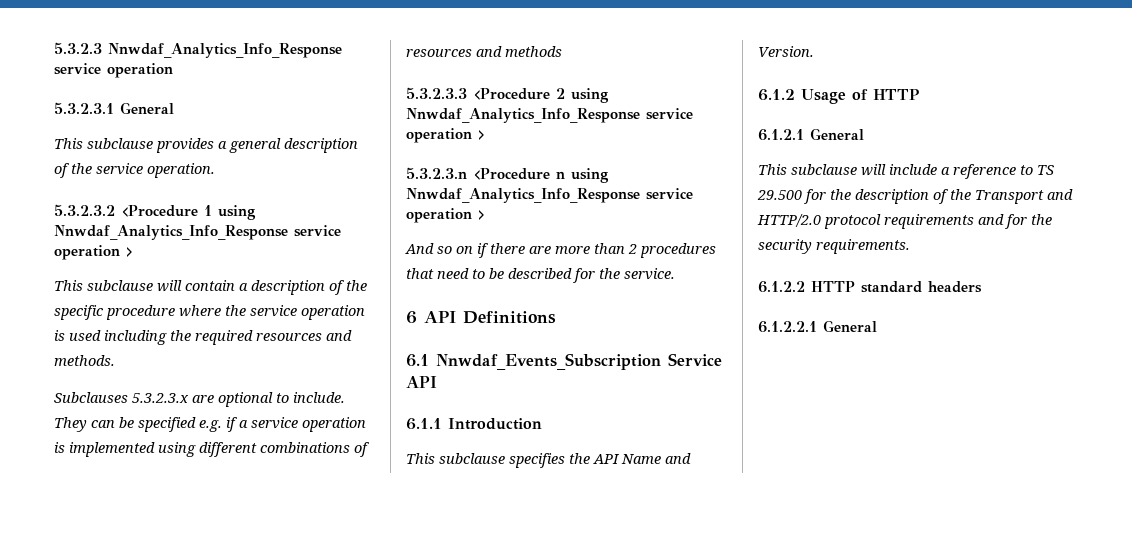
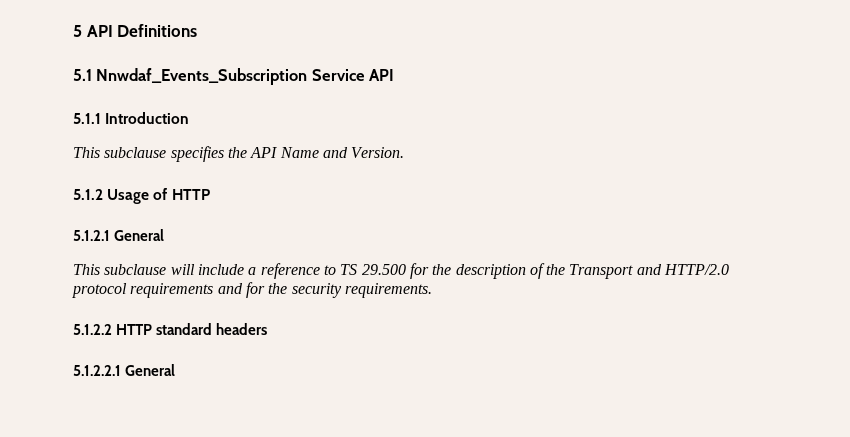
[54,42,342,58] [54,63,173,78] [54,102,174,114] [54,138,358,153] [54,163,215,178] [54,204,256,220] [54,225,341,240] [54,245,133,260] [54,280,367,295] [54,305,365,320] [54,330,352,345] [54,355,115,366] [54,392,345,407] [54,417,366,432] [54,442,370,457] [406,46,562,57] [406,87,609,103] [406,108,693,123] [406,128,485,143] [406,167,609,183] [406,188,693,203] [406,208,485,223] [405,243,716,258] [406,268,675,283] [406,311,417,324] 5.3.2.3 Nnwdaf_Analytics_Info_Response service operation // 5.3.2.3.1 General // This subclause provides a general description of the service operation. // 5.3.2.3.2 <Procedure 1 using Nnwdaf_Analytics_Info_Response service operation > // This subclause will contain a description of the specific procedure where the service operation is used including the required resources and methods. // Subclauses 5.3.2.3.x are optional to include. They can be specified e.g. if a service operation is implemented using different combinations of resources and methods // 5.3.2.3.3 <Procedure 2 using Nnwdaf_Analytics_Info_Response service operation > // 5.3.2.3.n <Procedure n using Nnwdaf_Analytics_Info_Response service operation > // And so on if there are more than 2 procedures that need to be described for the service. // 6 -> [73,25,82,37] 5
[406,354,429,367] 6.1 -> [73,69,92,81] 5.1
[406,418,442,430] 6.1.1 -> [73,113,101,124] 5.1.1
[758,89,795,101] 6.1.2 -> [73,189,103,200] 5.1.2
[758,129,804,141] 6.1.2.1 -> [73,230,110,241] 5.1.2.1
[758,281,805,293] 6.1.2.2 -> [73,324,112,335] 5.1.2.2
[758,321,817,333] 6.1.2.2.1 -> [73,365,121,376] 5.1.2.2.1

